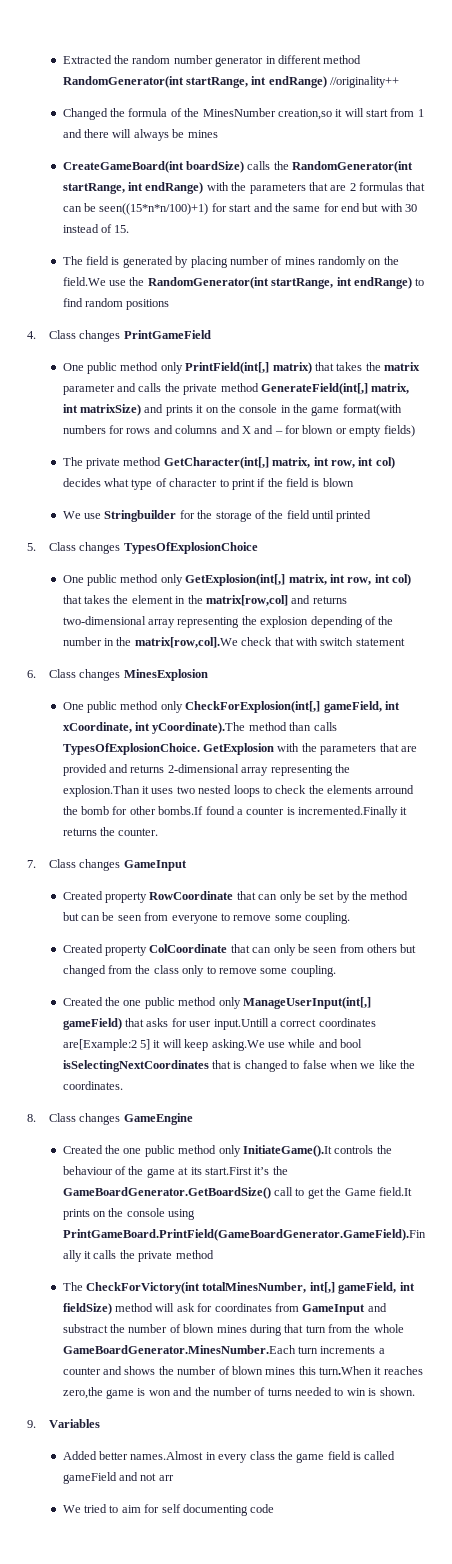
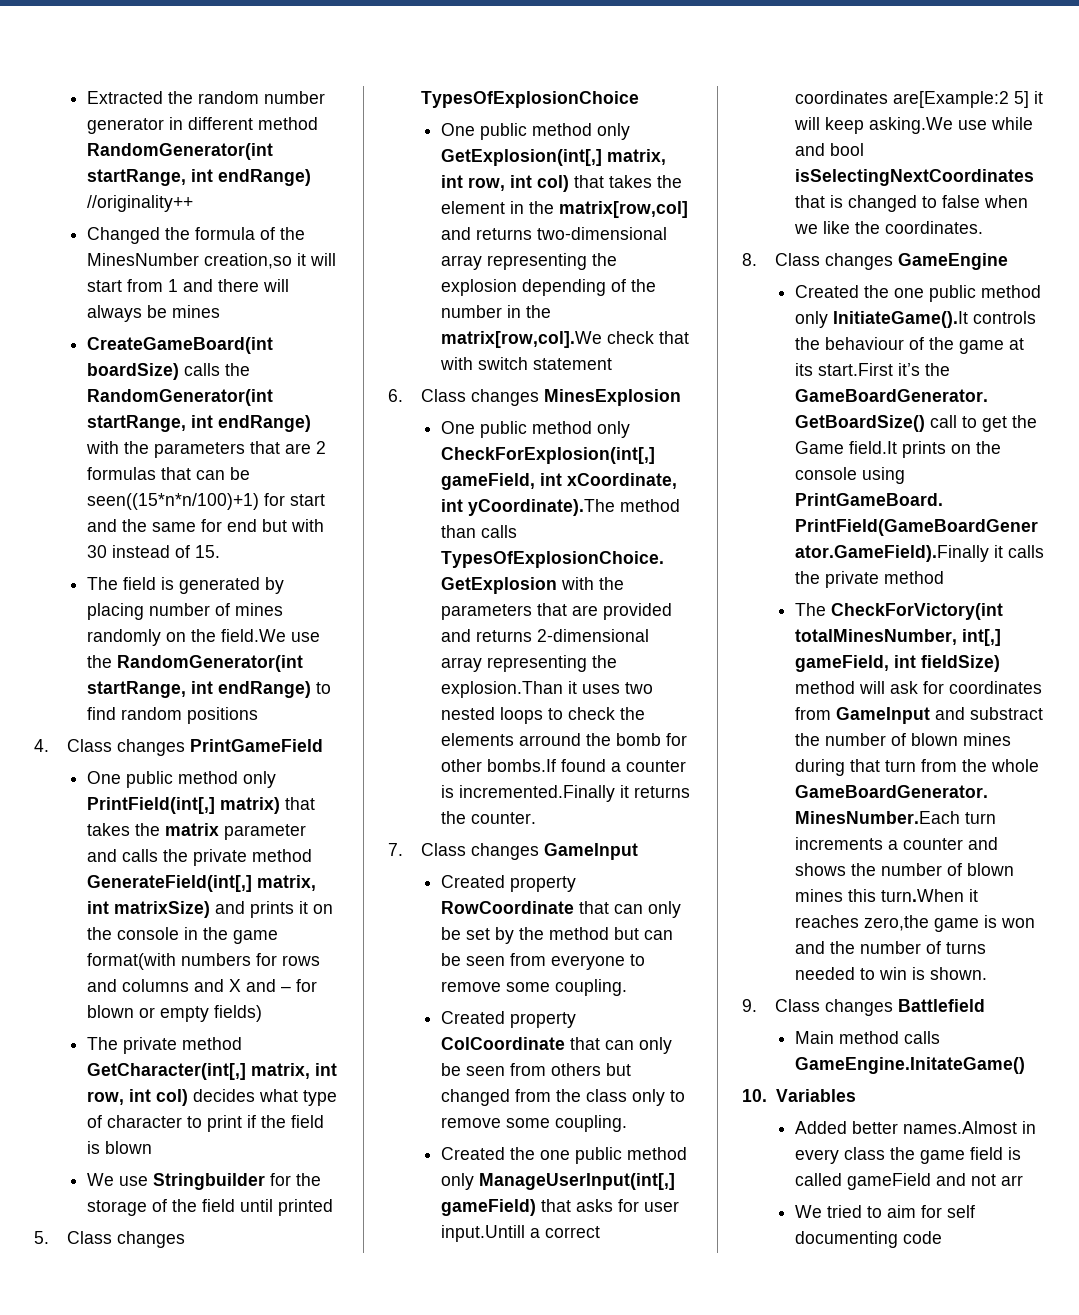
(36, 1424) none -> [775,999,986,1016] [794,1031,940,1044] [794,1057,1025,1074] [742,1089,767,1102] Class changes Battlefield // Main method calls GameEngine.InitateGame() // 10.

